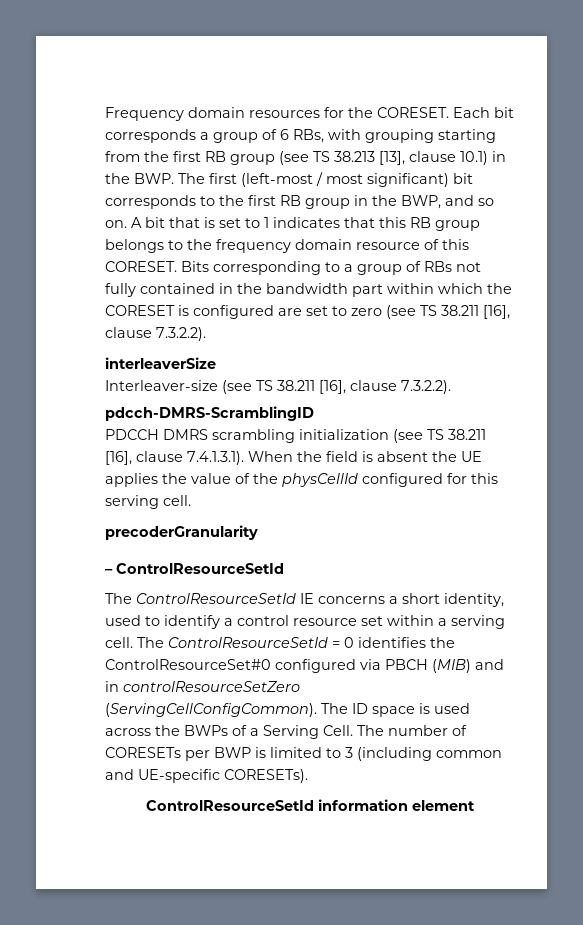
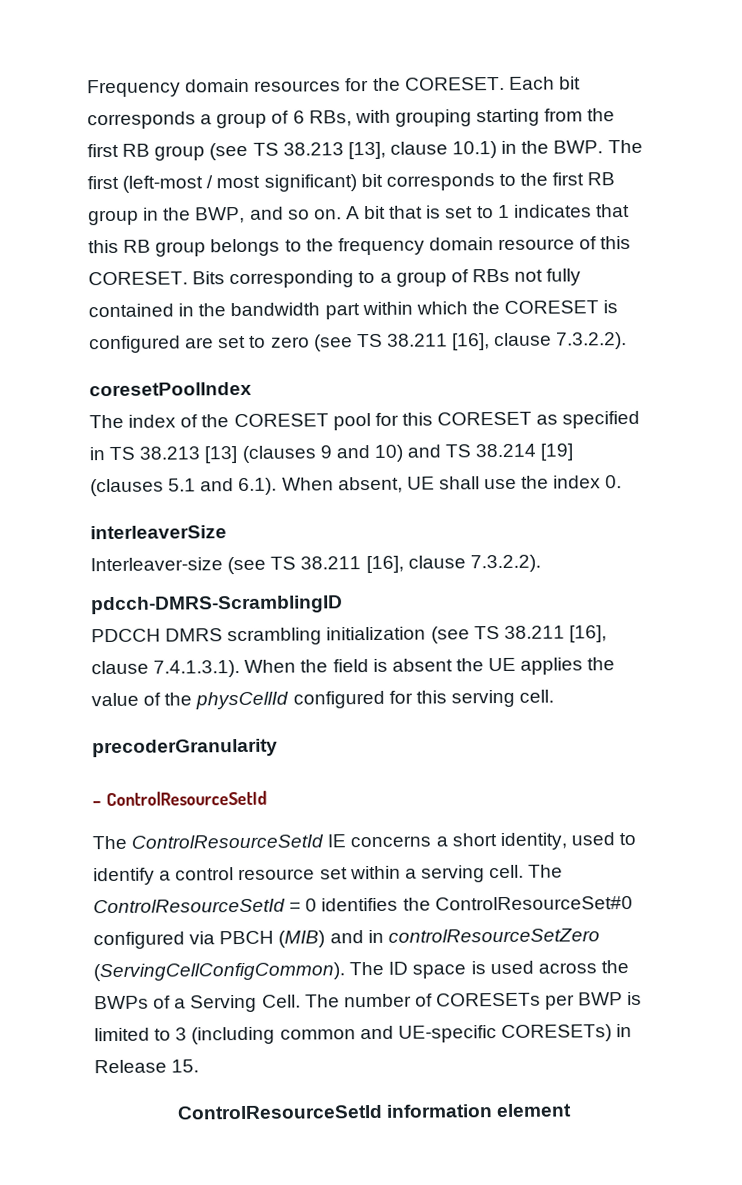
(206, 334) none -> [89,381,252,397] [89,410,641,431] [89,443,574,464] [90,475,623,497] // coresetPoolIndex // The index of the CORESET pool for this CORESET as specified in TS 38.213 [13] (clauses 9 and 10) and TS 38.214 [19] (clauses 5.1 and 6.1). When absent, UE shall use the index 0.
[224,769,308,783] CORESETs). -> [500,1024,633,1043] [94,1059,200,1074] CORESETs) in Release 15.

